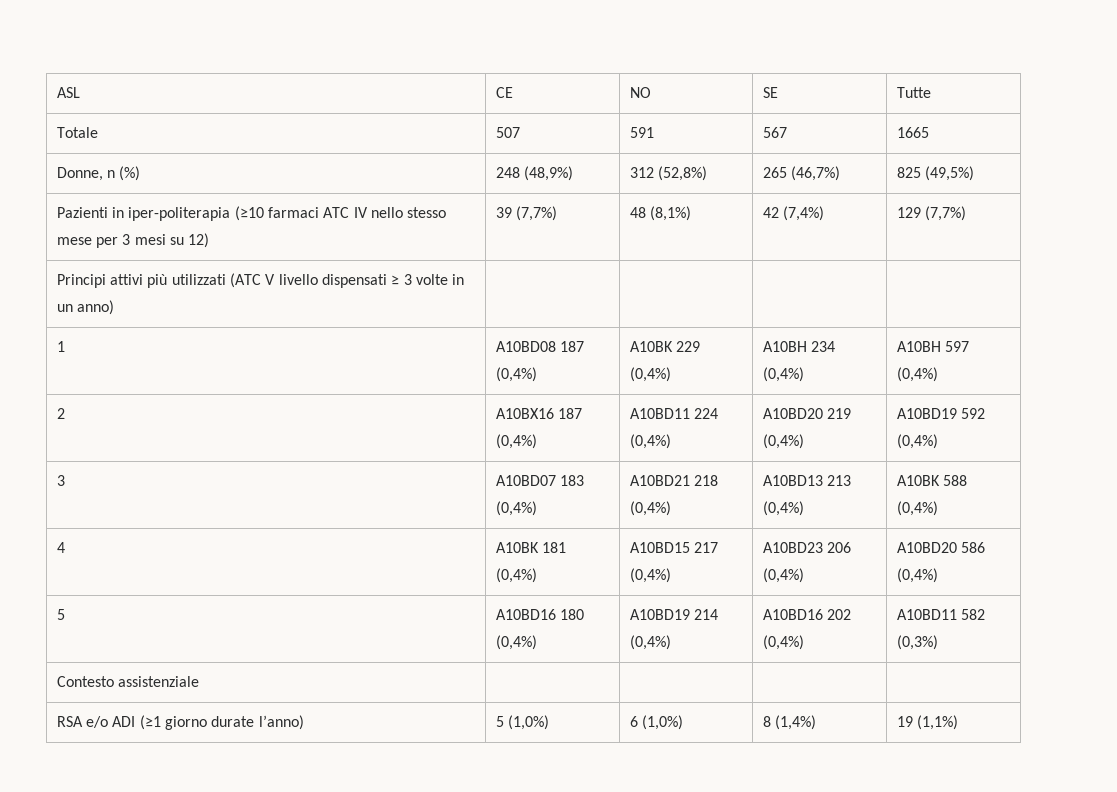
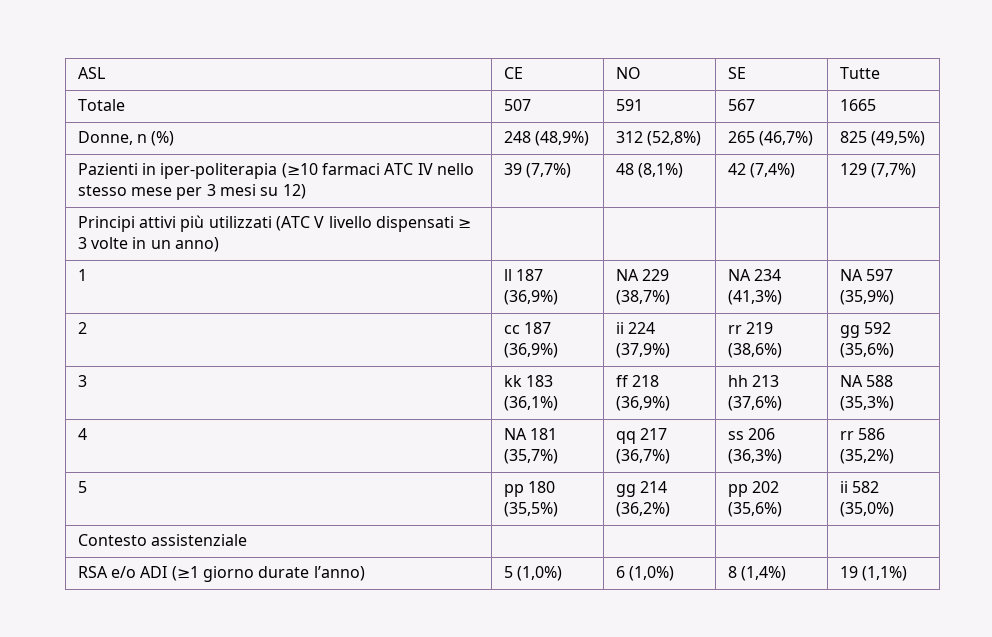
[495,341,584,352] [495,367,537,382] [629,341,700,352] [629,367,671,382] [762,341,835,352] [762,367,804,382] [896,341,969,352] [896,367,938,382] [56,408,65,419] [495,408,582,419] [495,434,537,449] [629,408,718,419] [629,434,671,449] [762,408,851,419] [762,434,804,449] [896,408,985,419] [896,434,938,449] [56,475,65,486] [495,475,584,486] [495,501,537,516] [629,475,718,486] [629,501,671,516] [762,475,851,486] [762,501,804,516] [896,475,967,486] [896,501,938,516] [56,542,65,553] [495,542,566,553] [495,568,537,583] [629,542,718,553] [629,568,671,583] [762,542,851,553] [762,568,804,583] [896,542,985,553] [896,568,938,583] [56,609,65,620] [495,609,584,620] [495,635,537,650] [629,609,718,620] [629,635,671,650] [762,609,851,620] [762,635,804,650] [896,609,985,620] [896,635,938,650] A10BD08 187 (0,4%) | A10BK 229 (0,4%) | A10BH 234 (0,4%) | A10BH 597 (0,4%) // 2 | A10BX16 187 (0,4%) | A10BD11 224 (0,4%) | A10BD20 219 (0,4%) | A10BD19 592 (0,4%) // 3 | A10BD07 183 (0,4%) | A10BD21 218 (0,4%) | A10BD13 213 (0,4%) | A10BK 588 (0,4%) // 4 | A10BK 181 (0,4%) | A10BD15 217 (0,4%) | A10BD23 206 (0,4%) | A10BD20 586 (0,4%) // 5 | A10BD16 180 (0,4%) | A10BD19 214 (0,4%) | A10BD16 202 (0,4%) | A10BD11 582 (0,3%) -> [503,269,543,281] [503,290,558,305] [615,269,669,281] [615,290,670,305] [727,269,781,281] [727,290,782,305] [839,269,893,281] [839,290,894,305] [77,322,87,334] [503,322,551,334] [503,343,558,358] [615,322,655,334] [615,343,670,358] [727,322,773,334] [727,343,782,358] [839,322,891,338] [839,343,894,358] [77,375,87,387] [503,375,553,387] [503,396,558,411] [615,375,659,387] [615,396,670,411] [727,375,779,387] [727,396,782,411] [839,375,893,387] [839,396,894,411] [77,428,87,440] [503,428,557,440] [503,449,558,464] [615,428,667,444] [615,449,670,464] [727,428,775,440] [727,449,782,464] [839,428,885,440] [839,449,894,464] [77,481,87,493] [503,481,555,497] [503,502,558,517] [615,481,667,497] [615,502,670,517] [727,481,779,497] [727,502,782,517] [839,481,879,493] [839,502,894,517] ll 187 (36,9%) | NA 229 (38,7%) | NA 234 (41,3%) | NA 597 (35,9%) // 2 | cc 187 (36,9%) | ii 224 (37,9%) | rr 219 (38,6%) | gg 592 (35,6%) // 3 | kk 183 (36,1%) | ff 218 (36,9%) | hh 213 (37,6%) | NA 588 (35,3%) // 4 | NA 181 (35,7%) | qq 217 (36,7%) | ss 206 (36,3%) | rr 586 (35,2%) // 5 | pp 180 (35,5%) | gg 214 (36,2%) | pp 202 (35,6%) | ii 582 (35,0%)

